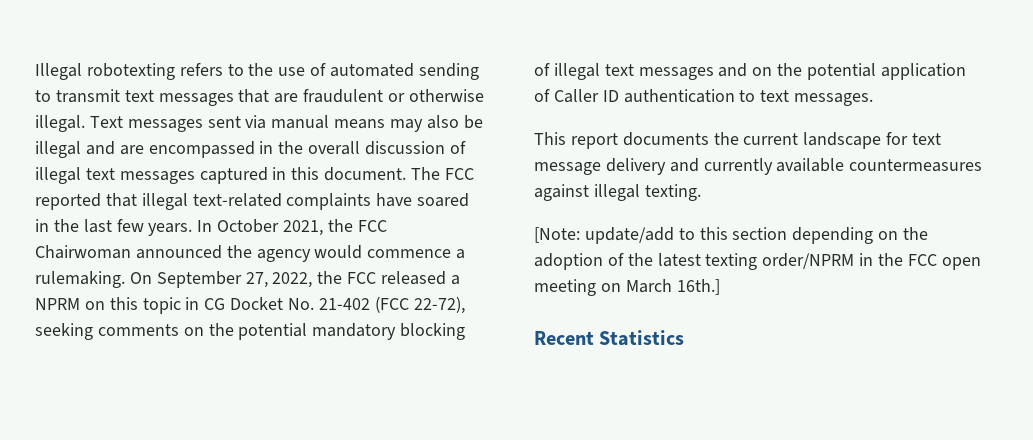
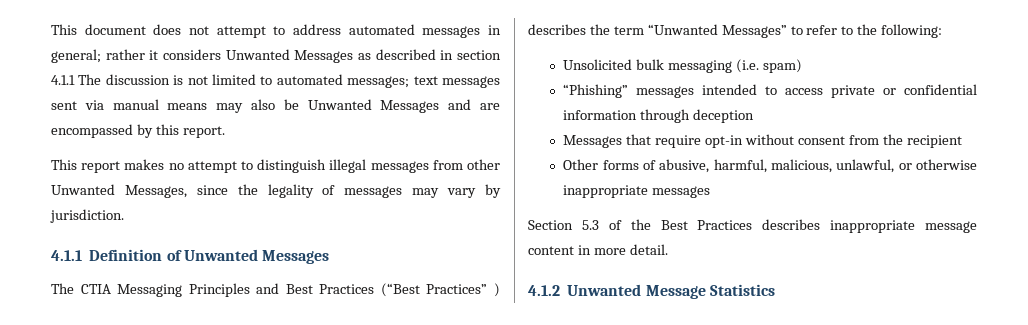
[35,63,479,80] [35,89,484,106] [35,115,123,132] Illegal robotexting refers to the use of automated sending to transmit text messages that are fraudulent or otherwise illegal. Text -> [51,24,501,38] [51,49,502,63] [51,74,438,88] This document does not attempt to address automated messages in general; rather it considers Unwanted Messages as described in section 4.1.1 The discussion is not limited to automated messages; text
[35,141,81,158] illegal -> [307,99,440,113] Unwanted Messages
[259,141,466,155] [35,167,474,184] [35,193,470,210] [35,219,387,236] [35,245,466,262] [35,271,460,288] [35,296,465,314] [35,323,466,340] [534,63,966,80] [534,89,874,106] [534,132,942,149] [534,158,983,175] [534,184,701,201] [534,227,929,244] [534,253,981,270] [534,279,720,296] [534,331,594,345] in the overall discussion of illegal text messages captured in this document. The FCC reported that illegal text-related complaints have soared in the last few years. In October 2021, the FCC Chairwoman announced the agency would commence a rulemaking. On September 27, 2022, the FCC released a NPRM on this topic in CG Docket No. 21-402 (FCC 22-72), seeking comments on the potential mandatory blocking of illegal text messages and on the potential application of Caller ID authentication to text messages. // This report documents the current landscape for text message delivery and currently available countermeasures against illegal texting. // [Note: update/add to this section depending on the adoption of the latest texting order/NPRM in the FCC open meeting on March 16th.] // Recent -> [136,124,225,138] [51,159,500,173] [51,184,502,198] [50,209,124,223] [51,249,330,264] [51,283,500,297] [528,24,943,38] [563,59,803,73] [563,84,978,98] [563,109,755,123] [563,134,962,148] [563,159,977,173] [563,185,711,198] [528,219,977,233] [528,244,668,255] [528,284,706,299] by this report. // This report makes no attempt to distinguish illegal messages from other Unwanted Messages, since the legality of messages may vary by jurisdiction. // 4.1.1 Definition of Unwanted Messages // The CTIA Messaging Principles and Best Practices (“Best Practices” ) describes the term “Unwanted Messages” to refer to the following: // Unsolicited bulk messaging (i.e. spam) // “Phishing” messages intended to access private or confidential information through deception // Messages that require opt-in without consent from the recipient // Other forms of abusive, harmful, malicious, unlawful, or otherwise inappropriate messages // Section 5.3 of the Best Practices describes inappropriate message content in more detail. // 4.1.2 Unwanted Message

